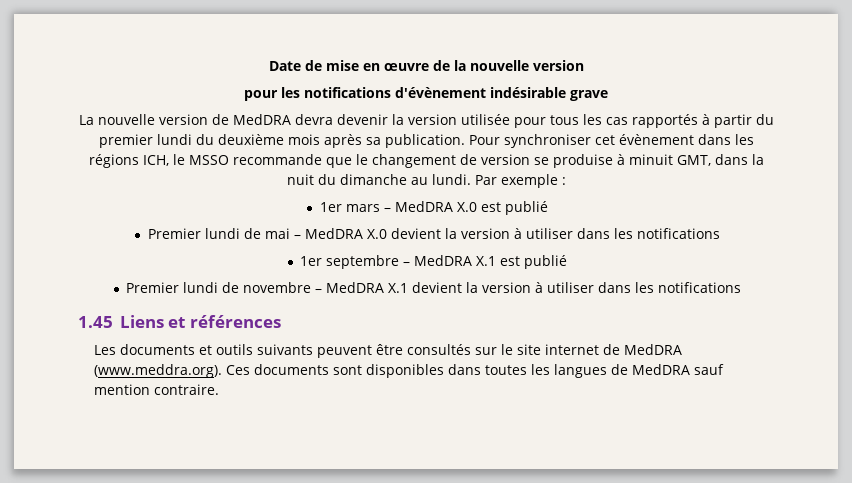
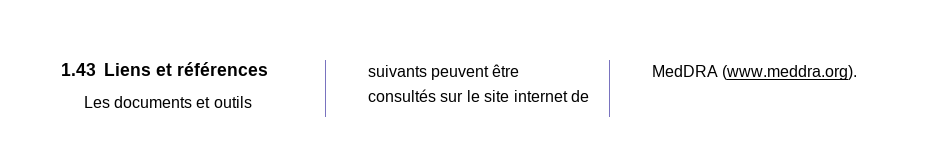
[268,60,584,71] [244,87,608,101] [78,114,774,128] [98,134,754,148] [88,154,764,168] [286,174,566,188] [319,201,548,215] [147,228,720,239] [300,255,568,269] [126,282,742,293] [78,316,113,328] Date de mise en œuvre de la nouvelle version // pour les notifications d'évènement indésirable grave // La nouvelle version de MedDRA devra devenir la version utilisée pour tous les cas rapportés à partir du premier lundi du deuxième mois après sa publication. Pour synchroniser cet évènement dans les régions ICH, le MSSO recommande que le changement de version se produise à minuit GMT, dans la nuit du dimanche au lundi. Par exemple : // 1er mars – MedDRA X.0 est publié // Premier lundi de mai – MedDRA X.0 devient la version à utiliser dans les notifications // 1er septembre – MedDRA X.1 est publié // Premier lundi de novembre – MedDRA X.1 devient la version à utiliser dans les notifications // 1.45 -> [61,63,96,76] 1.43
[225,364,724,378] [93,384,219,395] Ces documents sont disponibles dans toutes les langues de MedDRA sauf mention contraire. -> (857, 72) none

